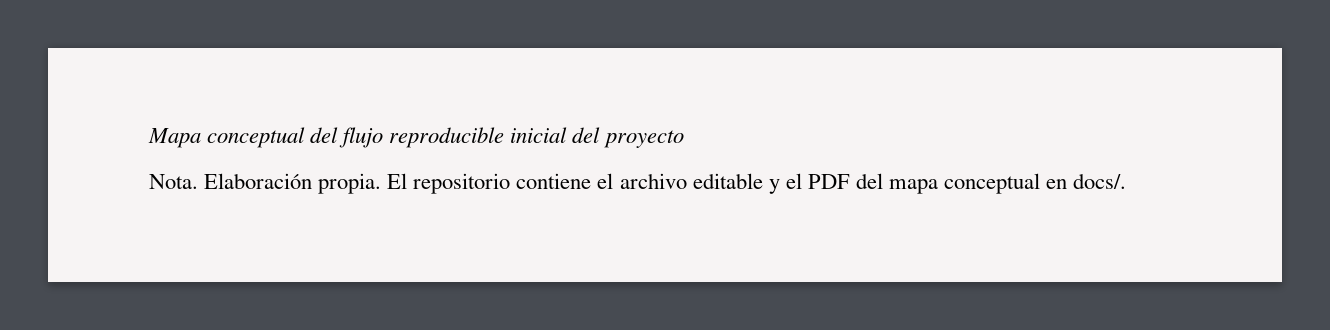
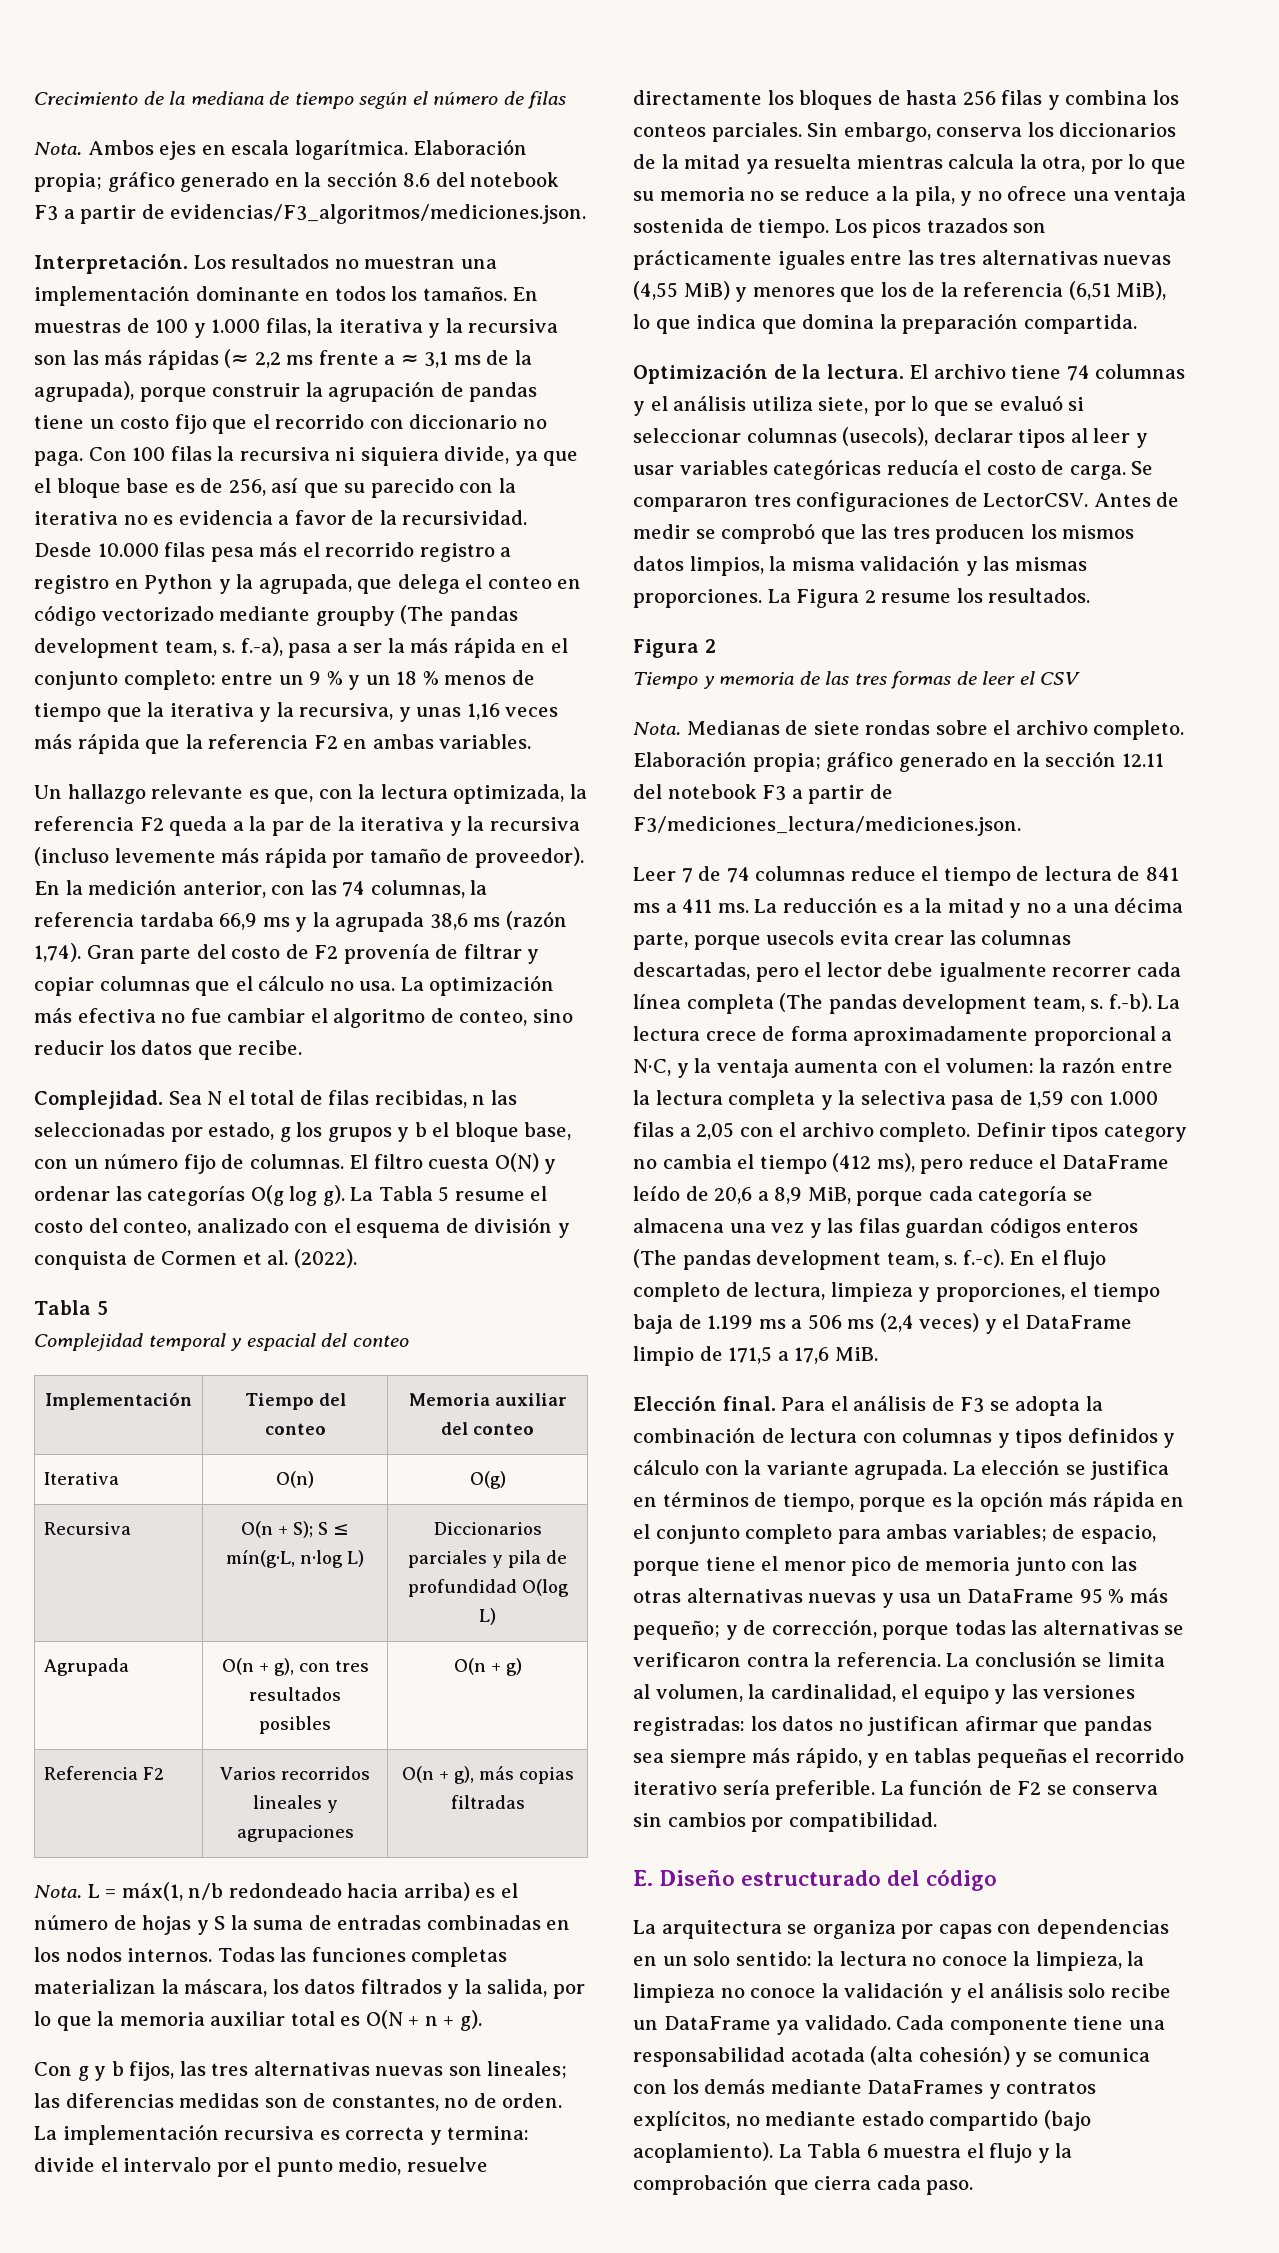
[148,127,684,148] [149,173,1127,194] Mapa conceptual del flujo reproducible inicial del proyecto // Nota. Elaboración propia. El repositorio contiene el archivo editable y el PDF del mapa conceptual en docs/. -> [34,91,567,109] [34,139,528,160] [34,171,560,192] [34,204,587,224] [34,253,497,274] [34,285,539,306] [34,318,559,338] [34,349,532,370] [34,381,538,402] [34,414,547,434] [34,446,579,466] [34,478,516,498] [34,510,528,525] [34,542,512,562] [34,574,582,594] [34,605,518,626] [34,637,568,658] [34,670,535,690] [34,702,559,722] [34,734,532,754] [34,784,587,804] [34,816,580,836] [34,847,584,868] [34,879,488,898] [34,911,567,932] [34,943,540,964] [34,975,555,996] [34,1008,573,1028] [34,1040,303,1060] [34,1090,517,1110] [34,1122,572,1142] [34,1153,557,1174] [34,1185,548,1206] [34,1217,570,1238] [34,1249,357,1270] [34,1300,108,1315] [34,1333,409,1351] [45,1392,192,1410] [244,1393,346,1410] [264,1423,326,1435] [408,1393,567,1406] [441,1422,534,1435] [44,1472,120,1485] [276,1471,314,1488] [469,1471,506,1489] [44,1522,132,1535] [241,1521,349,1538] [226,1550,364,1568] [433,1522,542,1535] [408,1550,567,1568] [407,1579,569,1597] [479,1608,496,1625] [44,1658,130,1676] [221,1658,369,1676] [249,1687,341,1701] [259,1716,331,1734] [453,1658,522,1676] [44,1766,165,1780] [220,1766,370,1780] [252,1795,338,1813] [236,1825,354,1842] [401,1766,574,1784] [450,1795,525,1809] [34,1882,518,1901] [34,1915,571,1935] [34,1947,508,1967] [34,1979,585,1999] [34,2010,482,2031] [34,2061,568,2081] [34,2093,563,2111] [34,2124,530,2145] [34,2157,488,2177] [633,90,1179,110] [633,122,1177,142] [633,154,1186,174] [633,186,1187,206] [633,218,1047,238] [633,250,1172,270] [633,281,1167,302] [633,313,1137,334] [633,363,1186,384] [633,395,1085,416] [633,427,1148,448] [633,459,1154,480] [633,492,1180,512] [633,523,1135,544] [633,555,1087,576] [633,588,1091,608] [633,639,716,658] [633,671,1081,689] [633,720,1185,740] [633,751,1164,772] [633,784,893,804] [633,816,1021,836] [633,866,1179,886] [633,897,1184,918] [633,930,1072,950] [633,962,1181,982] [633,993,1181,1014] [633,1026,1173,1046] [633,1057,1174,1078] [633,1090,1159,1110] [633,1122,1187,1142] [633,1153,1169,1174] [633,1186,1093,1206] [633,1217,1139,1238] [633,1249,1107,1270] [633,1282,1160,1302] [633,1313,1132,1334] [633,1346,878,1366] [633,1395,1103,1416] [633,1427,1176,1448] [633,1459,1170,1480] [633,1491,1185,1512] [633,1524,1156,1544] [633,1556,1137,1576] [633,1588,1168,1608] [633,1619,1185,1640] [633,1651,1165,1667] [633,1684,1136,1704] [633,1716,1152,1736] [633,1748,1184,1768] [633,1779,1159,1800] [633,1812,937,1832] [633,1869,998,1891] [633,1919,1169,1939] [633,1951,1145,1971] [633,1982,1171,2003] [633,2015,1165,2035] [633,2046,1151,2067] [633,2079,1097,2099] [633,2110,1091,2131] [633,2142,1073,2163] [633,2174,974,2195] Crecimiento de la mediana de tiempo según el número de filas // Nota. Ambos ejes en escala logarítmica. Elaboración propia; gráfico generado en la sección 8.6 del notebook F3 a partir de evidencias/F3_algoritmos/mediciones.json. // Interpretación. Los resultados no muestran una implementación dominante en todos los tamaños. En muestras de 100 y 1.000 filas, la iterativa y la recursiva son las más rápidas (≈ 2,2 ms frente a ≈ 3,1 ms de la agrupada), porque construir la agrupación de pandas tiene un costo fijo que el recorrido con diccionario no paga. Con 100 filas la recursiva ni siquiera divide, ya que el bloque base es de 256, así que su parecido con la iterativa no es evidencia a favor de la recursividad. Desde 10.000 filas pesa más el recorrido registro a registro en Python y la agrupada, que delega el conteo en código vectorizado mediante groupby (The pandas development team, s. f.-a), pasa a ser la más rápida en el conjunto completo: entre un 9 % y un 18 % menos de tiempo que la iterativa y la recursiva, y unas 1,16 veces más rápida que la referencia F2 en ambas variables. // Un hallazgo relevante es que, con la lectura optimizada, la referencia F2 queda a la par de la iterativa y la recursiva (incluso levemente más rápida por tamaño de proveedor). En la medición anterior, con las 74 columnas, la referencia tardaba 66,9 ms y la agrupada 38,6 ms (razón 1,74). Gran parte del costo de F2 provenía de filtrar y copiar columnas que el cálculo no usa. La optimización más efectiva no fue cambiar el algoritmo de conteo, sino reducir los datos que recibe. // Complejidad. Sea N el total de filas recibidas, n las seleccionadas por estado, g los grupos y b el bloque base, con un número fijo de columnas. El filtro cuesta O(N) y ordenar las categorías O(g log g). La Tabla 5 resume el costo del conteo, analizado con el esquema de división y conquista de Cormen et al. (2022). // Tabla 5 // Complejidad temporal y espacial del conteo // Implementación | Tiempo del conteo | Memoria auxiliar del conteo // Iterativa | O(n) | O(g) // Recursiva | O(n + S); S ≤ mín(g·L, n·log L) | Diccionarios parciales y pila de profundidad O(log L) // Agrupada | O(n + g), con tres resultados posibles | O(n + g) // Referencia F2 | Varios recorridos lineales y agrupaciones | O(n + g), más copias filtradas // Nota. L = máx(1, n/b redondeado hacia arriba) es el número de hojas y S la suma de entradas combinadas en los nodos internos. Todas las funciones completas materializan la máscara, los datos filtrados y la salida, por lo que la memoria auxiliar total es O(N + n + g). // Con g y b fijos, las tres alternativas nuevas son lineales; las diferencias medidas son de constantes, no de orden. La implementación recursiva es correcta y termina: divide el intervalo por el punto medio, resuelve directamente los bloques de hasta 256 filas y combina los conteos parciales. Sin embargo, conserva los diccionarios de la mitad ya resuelta mientras calcula la otra, por lo que su memoria no se reduce a la pila, y no ofrece una ventaja sostenida de tiempo. Los picos trazados son prácticamente iguales entre las tres alternativas nuevas (4,55 MiB) y menores que los de la referencia (6,51 MiB), lo que indica que domina la preparación compartida. // Optimización de la lectura. El archivo tiene 74 columnas y el análisis utiliza siete, por lo que se evaluó si seleccionar columnas (usecols), declarar tipos al leer y usar variables categóricas reducía el costo de carga. Se compararon tres configuraciones de LectorCSV. Antes de medir se comprobó que las tres producen los mismos datos limpios, la misma validación y las mismas proporciones. La Figura 2 resume los resultados. // Figura 2 // Tiempo y memoria de las tres formas de leer el CSV // Nota. Medianas de siete rondas sobre el archivo completo. Elaboración propia; gráfico generado en la sección 12.11 del notebook F3 a partir de F3/mediciones_lectura/mediciones.json. // Leer 7 de 74 columnas reduce el tiempo de lectura de 841 ms a 411 ms. La reducción es a la mitad y no a una décima parte, porque usecols evita crear las columnas descartadas, pero el lector debe igualmente recorrer cada línea completa (The pandas development team, s. f.-b). La lectura crece de forma aproximadamente proporcional a N·C, y la ventaja aumenta con el volumen: la razón entre la lectura completa y la selectiva pasa de 1,59 con 1.000 filas a 2,05 con el archivo completo. Definir tipos category no cambia el tiempo (412 ms), pero reduce el DataFrame leído de 20,6 a 8,9 MiB, porque cada categoría se almacena una vez y las filas guardan códigos enteros (The pandas development team, s. f.-c). En el flujo completo de lectura, limpieza y proporciones, el tiempo baja de 1.199 ms a 506 ms (2,4 veces) y el DataFrame limpio de 171,5 a 17,6 MiB. // Elección final. Para el análisis de F3 se adopta la combinación de lectura con columnas y tipos definidos y cálculo con la variante agrupada. La elección se justifica en términos de tiempo, porque es la opción más rápida en el conjunto completo para ambas variables; de espacio, porque tiene el menor pico de memoria junto con las otras alternativas nuevas y usa un DataFrame 95 % más pequeño; y de corrección, porque todas las alternativas se verificaron contra la referencia. La conclusión se limita al volumen, la cardinalidad, el equipo y las versiones registradas: los datos no justifican afirmar que pandas sea siempre más rápido, y en tablas pequeñas el recorrido iterativo sería preferible. La función de F2 se conserva sin cambios por compatibilidad. // E. Diseño estructurado del código // La arquitectura se organiza por capas con dependencias en un solo sentido: la lectura no conoce la limpieza, la limpieza no conoce la validación y el análisis solo recibe un DataFrame ya validado. Cada componente tiene una responsabilidad acotada (alta cohesión) y se comunica con los demás mediante DataFrames y contratos explícitos, no mediante estado compartido (bajo acoplamiento). La Tabla 6 muestra el flujo y la comprobación que cierra cada paso.

